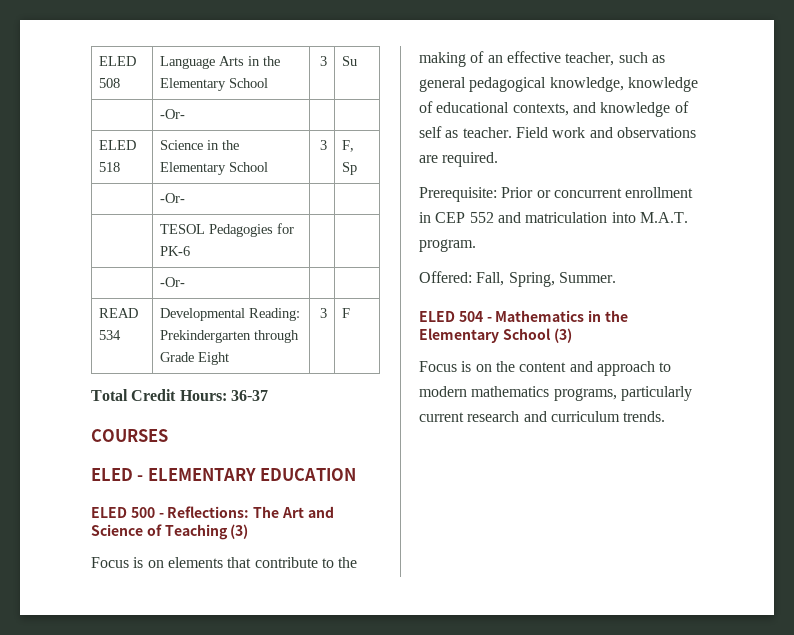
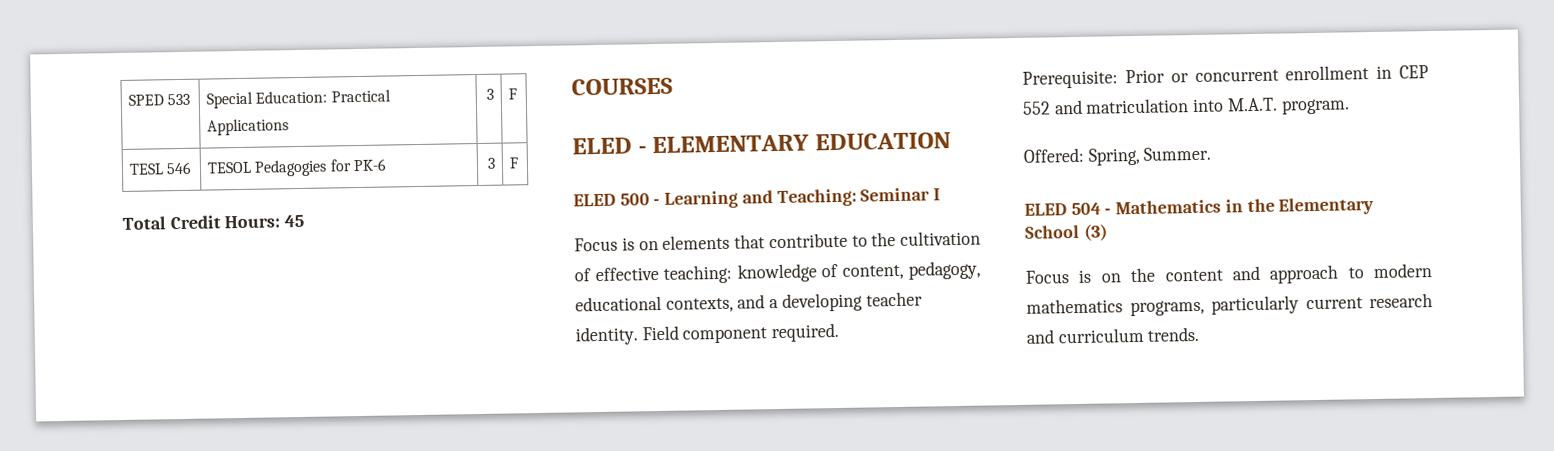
[99,56,137,66] [99,78,121,88] [160,56,281,69] [160,78,269,91] [319,56,327,66] [342,56,358,66] [160,109,186,119] [99,140,137,150] [99,162,121,172] [160,140,240,150] [160,162,269,175] [319,140,327,150] [342,140,355,152] [342,162,358,175] [160,193,186,203] [160,223,295,237] [160,246,191,256] [160,277,186,287] [99,308,139,318] [99,330,122,340] [160,308,301,321] [160,330,300,343] [160,352,230,365] ELED 508 | Language Arts in the Elementary School | 3 | Su // | -Or- | | // ELED 518 | Science in the Elementary School | 3 | F, Sp // | -Or- | | // | TESOL Pedagogies for PK-6 | | // | -Or- | | // READ 534 | Developmental Reading: Prekindergarten through Grade Eight -> [127,93,191,106] [205,89,391,109] [206,118,289,136] [486,88,495,100] [507,88,517,100] [128,161,193,175] [206,158,387,177] SPED 533 | Special Education: Practical Applications | 3 | F // TESL 546 | TESOL Pedagogies for PK-6
[230,390,268,401] 36-37 -> [284,214,305,228] 45
[167,506,334,518] [91,524,249,540] Reflections: The Art and Science of Teaching (3) -> [664,187,941,209] Learning and Teaching: Seminar I
[419,51,665,67] [419,77,698,92] [419,101,689,117] [419,126,696,138] [419,155,438,163] making of an effective teacher, such as general pedagogical knowledge, knowledge of educational contexts, and knowledge of self as teacher. Field work and observations are -> [900,230,981,246] [574,260,981,284] [575,291,923,313] [575,325,768,346] cultivation of effective teaching: knowledge of content, pedagogy, educational contexts, and a developing teacher identity. Field component
[476,272,505,286] Fall, -> (1084, 155) none

